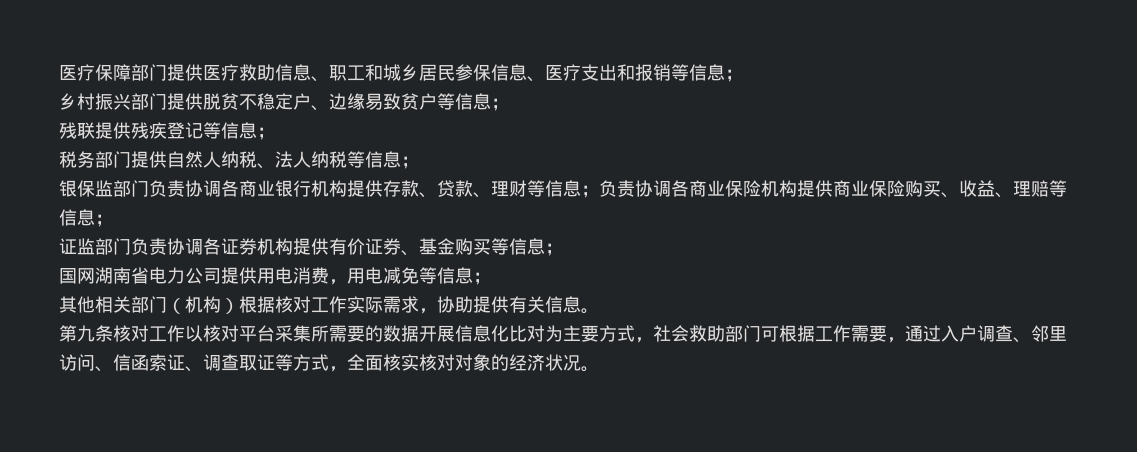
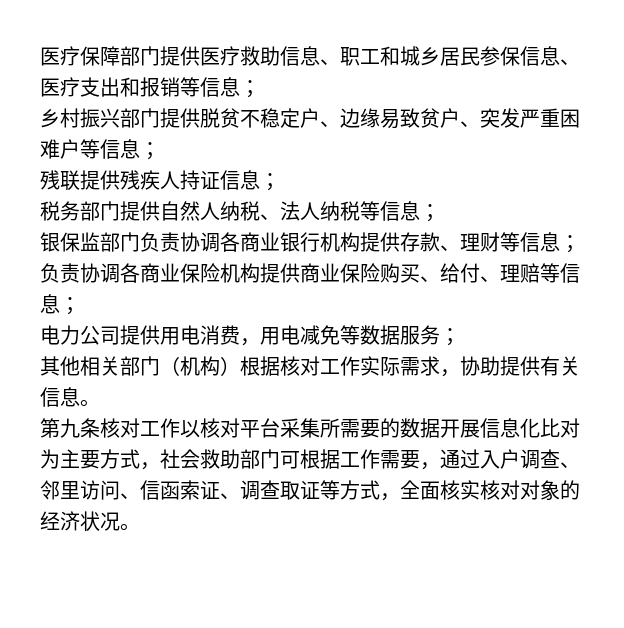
(437, 101) none -> [460,108,580,128] [40,139,80,159] 、突发严重困难户
[167,122,221,139] 登记等 -> [160,170,220,190] 人持证
[437,180,491,198] 贷款、 -> (460, 248) none
[959,180,995,197] 收益 -> [440,263,480,283] 给付
[59,238,563,256] [59,267,149,284] 证监部门负责协调各证券机构提供有价证券、基金购买等信息； // 国网湖南省 -> (80, 306) none
[437,267,473,284] 信息 -> [360,325,440,345] 数据服务

